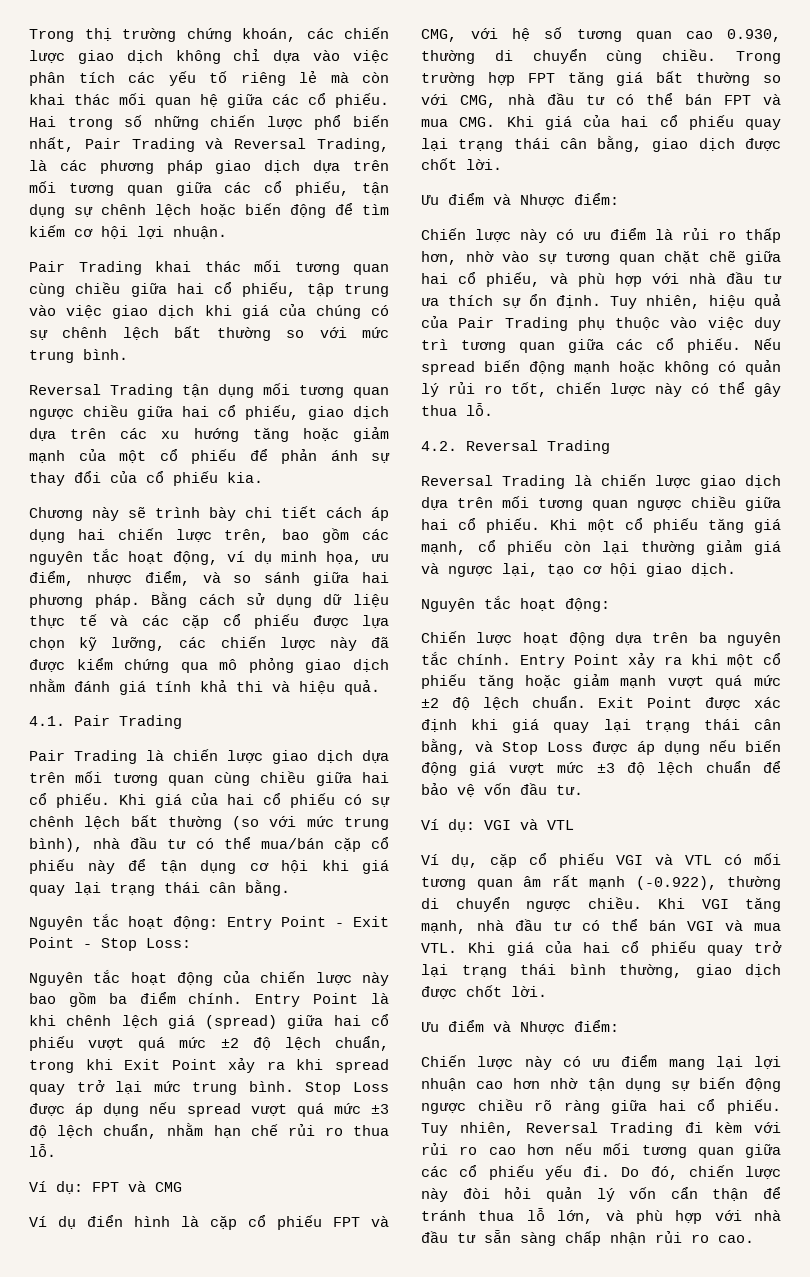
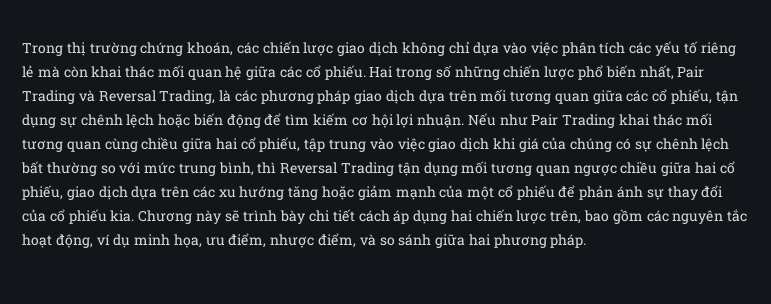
(227, 232) // -> [467,113,528,126] Nếu như
[83,349,128,360] bình. // -> [218,162,277,176] bình, thì
(263, 477) // -> (135, 216) none
[151,591,389,608] [29,614,389,629] [29,636,389,651] [29,658,389,673] [29,678,380,695] [29,715,182,729] [29,749,389,764] [29,771,389,786] [29,793,390,808] [29,815,389,830] [29,837,389,852] [29,859,389,874] [29,879,290,896] [29,913,389,930] [29,937,191,951] [29,969,389,986] [29,992,389,1007] [29,1014,389,1029] [29,1036,389,1051] [29,1058,389,1073] [29,1080,389,1095] [29,1102,389,1117] [29,1122,389,1139] [29,1144,56,1157] [29,1181,182,1194] [29,1215,389,1230] [421,27,781,42] [421,49,781,64] [421,71,781,86] [421,93,781,108] [421,115,781,130] [421,135,781,152] [421,158,502,170] [421,193,619,207] [421,228,781,243] [421,250,781,265] [421,272,782,287] [421,294,781,309] [421,316,781,331] [421,338,781,353] [421,360,781,375] [421,382,781,397] [421,403,493,416] [421,440,610,454] [421,474,781,489] [421,496,781,511] [421,518,781,533] [421,540,781,555] [421,563,736,577] [421,595,610,612] [421,631,781,646] [421,651,781,668] [421,674,781,689] [421,696,781,710] [421,719,781,733] [421,738,781,755] [421,761,781,776] [421,783,583,797] [421,819,574,832] [421,853,781,868] [421,875,781,890] [421,897,781,912] [421,919,781,934] [421,941,782,956] [421,964,781,978] [421,985,547,999] [421,1020,619,1034] [421,1055,781,1070] [421,1077,781,1092] [421,1099,781,1114] [421,1122,781,1136] [421,1143,781,1158] [421,1165,781,1180] [421,1187,781,1202] [421,1208,781,1224] [421,1230,754,1246] Bằng cách sử dụng dữ liệu thực tế và các cặp cổ phiếu được lựa chọn kỹ lưỡng, các chiến lược này đã được kiểm chứng qua mô phỏng giao dịch nhằm đánh giá tính khả thi và hiệu quả. // 4.1. Pair Trading // Pair Trading là chiến lược giao dịch dựa trên mối tương quan cùng chiều giữa hai cổ phiếu. Khi giá của hai cổ phiếu có sự chênh lệch bất thường (so với mức trung bình), nhà đầu tư có thể mua/bán cặp cổ phiếu này để tận dụng cơ hội khi giá quay lại trạng thái cân bằng. // Nguyên tắc hoạt động: Entry Point - Exit Point - Stop Loss: // Nguyên tắc hoạt động của chiến lược này bao gồm ba điểm chính. Entry Point là khi chênh lệch giá (spread) giữa hai cổ phiếu vượt quá mức ±2 độ lệch chuẩn, trong khi Exit Point xảy ra khi spread quay trở lại mức trung bình. Stop Loss được áp dụng nếu spread vượt quá mức ±3 độ lệch chuẩn, nhằm hạn chế rủi ro thua lỗ. // Ví dụ: FPT và CMG // Ví dụ điển hình là cặp cổ phiếu FPT và CMG, với hệ số tương quan cao 0.930, thường di chuyển cùng chiều. Trong trường hợp FPT tăng giá bất thường so với CMG, nhà đầu tư có thể bán FPT và mua CMG. Khi giá của hai cổ phiếu quay lại trạng thái cân bằng, giao dịch được chốt lời. // Ưu điểm và Nhược điểm: // Chiến lược này có ưu điểm là rủi ro thấp hơn, nhờ vào sự tương quan chặt chẽ giữa hai cổ phiếu, và phù hợp với nhà đầu tư ưa thích sự ổn định. Tuy nhiên, hiệu quả của Pair Trading phụ thuộc vào việc duy trì tương quan giữa các cổ phiếu. Nếu spread biến động mạnh hoặc không có quản lý rủi ro tốt, chiến lược này có thể gây thua lỗ. // 4.2. Reversal Trading // Reversal Trading là chiến lược giao dịch dựa trên mối tương quan ngược chiều giữa hai cổ phiếu. Khi một cổ phiếu tăng giá mạnh, cổ phiếu còn lại thường giảm giá và ngược lại, tạo cơ hội giao dịch. // Nguyên tắc hoạt động: // Chiến lược hoạt động dựa trên ba nguyên tắc chính. Entry Point xảy ra khi một cổ phiếu tăng hoặc giảm mạnh vượt quá mức ±2 độ lệch chuẩn. Exit Point được xác định khi giá quay lại trạng thái cân bằng, và Stop Loss được áp dụng nếu biến động giá vượt mức ±3 độ lệch chuẩn để bảo vệ vốn đầu tư. // Ví dụ: VGI và VTL // Ví dụ, cặp cổ phiếu VGI và VTL có mối tương quan âm rất mạnh (-0.922), thường di chuyển ngược chiều. Khi VGI tăng mạnh, nhà đầu tư có thể bán VGI và mua VTL. Khi giá của hai cổ phiếu quay trở lại trạng thái bình thường, giao dịch được chốt lời. // Ưu điểm và Nhược điểm: // Chiến lược này có ưu điểm mang lại lợi nhuận cao hơn nhờ tận dụng sự biến động ngược chiều rõ ràng giữa hai cổ phiếu. Tuy nhiên, Reversal Trading đi kèm với rủi ro cao hơn nếu mối tương quan giữa các cổ phiếu yếu đi. Do đó, chiến lược này đòi hỏi quản lý vốn cẩn thận để tránh thua lỗ lớn, và phù hợp với nhà đầu tư sẵn sàng chấp nhận rủi ro cao. -> (587, 241) none

